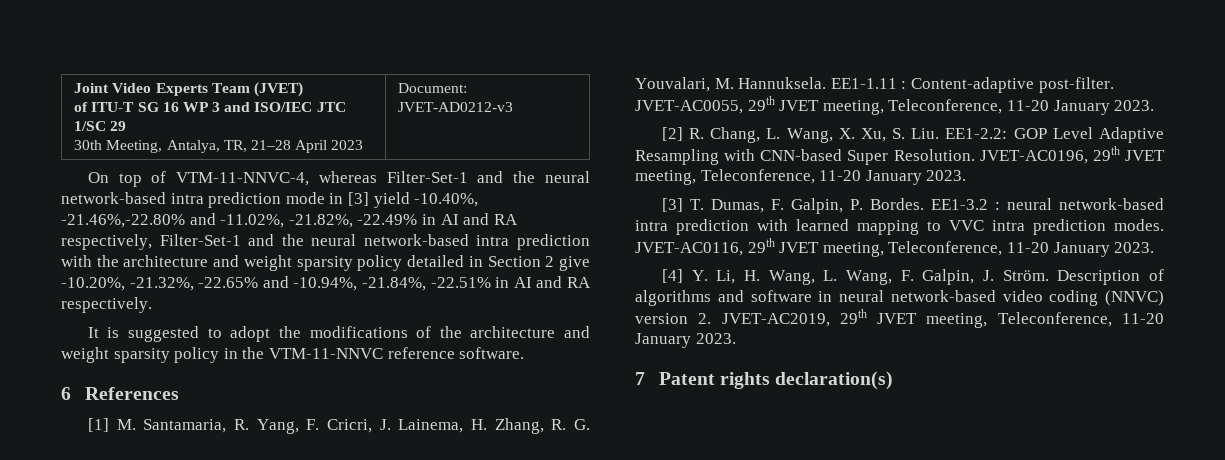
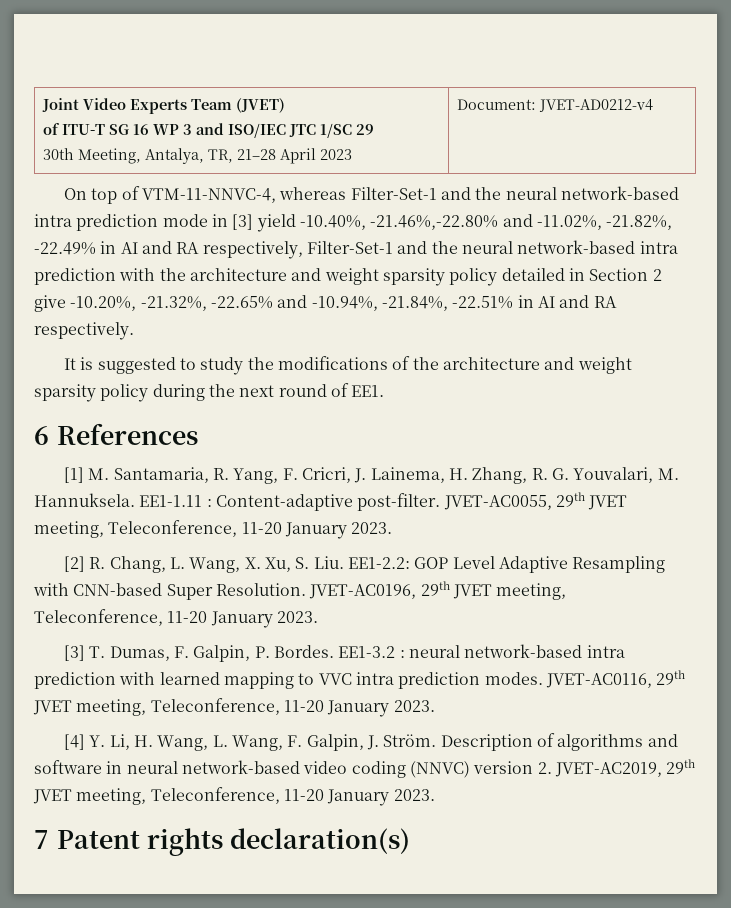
[398,102,514,112] JVET-AD0212-v3 -> [538,99,653,112] JVET-AD0212-v4
[230,326,271,342] adopt -> [200,357,244,375] study
[223,347,525,359] in the VTM-11-NNVC reference software. -> [152,383,385,401] during the next round of EE1.

